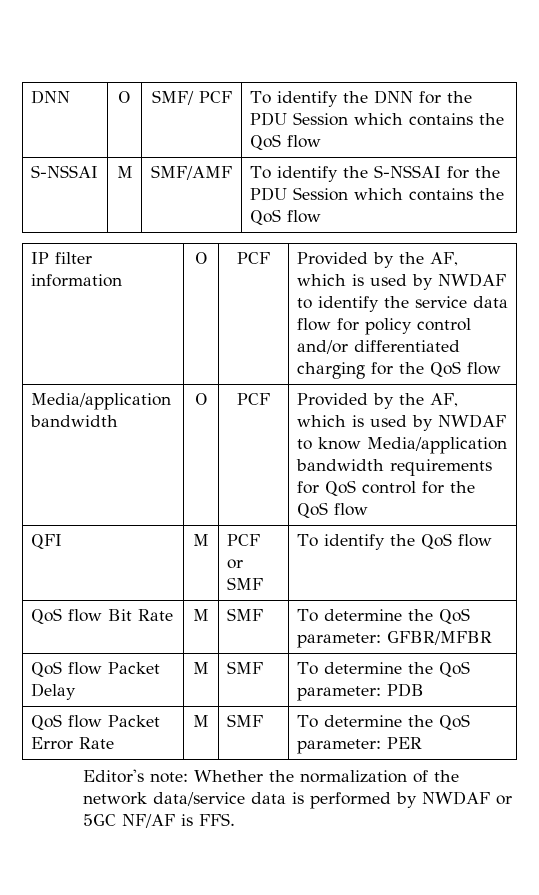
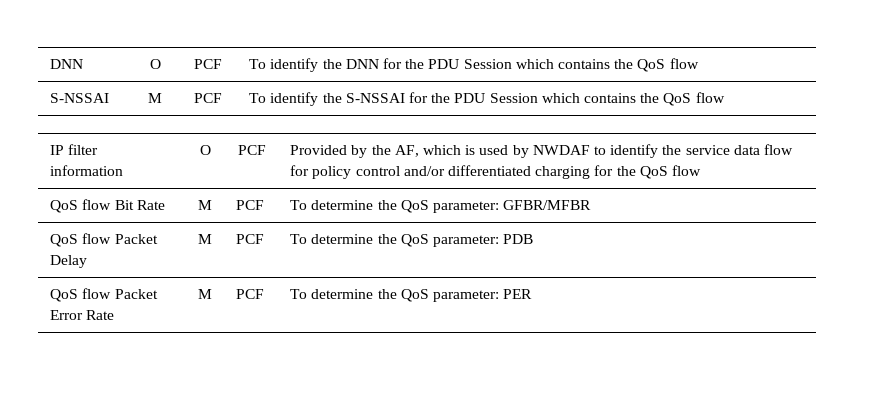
[151,90,194,105] SMF/ -> (161, 64) none
[151,165,232,180] SMF/AMF -> [193,93,222,103] PCF
[30,393,171,410] [29,415,118,427] [194,393,208,405] [237,393,270,405] [296,393,458,409] [296,414,506,431] [296,437,507,454] [295,459,492,476] [296,480,475,496] [296,502,368,518] [30,534,62,549] [193,534,209,546] [226,534,260,546] [226,559,243,569] [226,577,263,590] [296,533,492,550] // Media/application bandwidth | O | PCF | Provided by the AF, which is used by NWDAF to know Media/application bandwidth requirements for QoS control for the QoS flow // QFI | M | PCF or SMF | To identify the QoS flow -> (701, 170) none
[226,608,263,621] SMF -> [236,200,265,210] PCF
[226,661,263,674] SMF -> [236,234,265,244] PCF
[226,714,263,727] SMF -> [236,289,265,299] PCF
[82,769,459,783] [82,791,512,809] [82,813,235,828] // Editor's note: Whether the normalization of the network data/service data is performed by NWDAF or 5GC NF/AF is FFS. -> (533, 294) none

